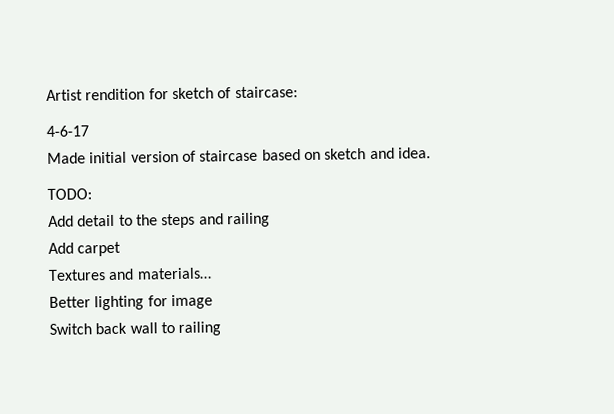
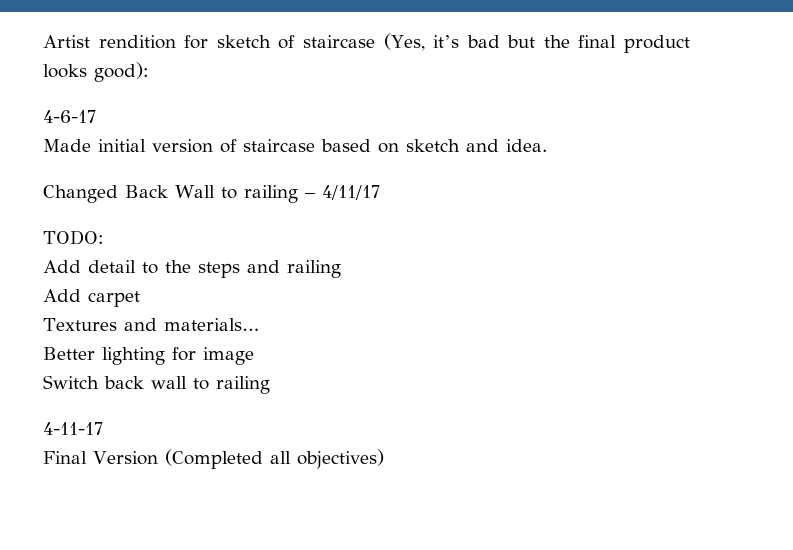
[234,86,298,99] staircase: -> [302,33,690,53] [43,62,149,82] staircase (Yes, it’s bad but the final product looks good):
(431, 153) none -> [43,185,380,203] // Changed Back Wall to railing – 4/11/17
(222, 328) none -> [43,422,103,435] [43,449,384,469] // 4-11-17 // Final Version (Completed all objectives)

